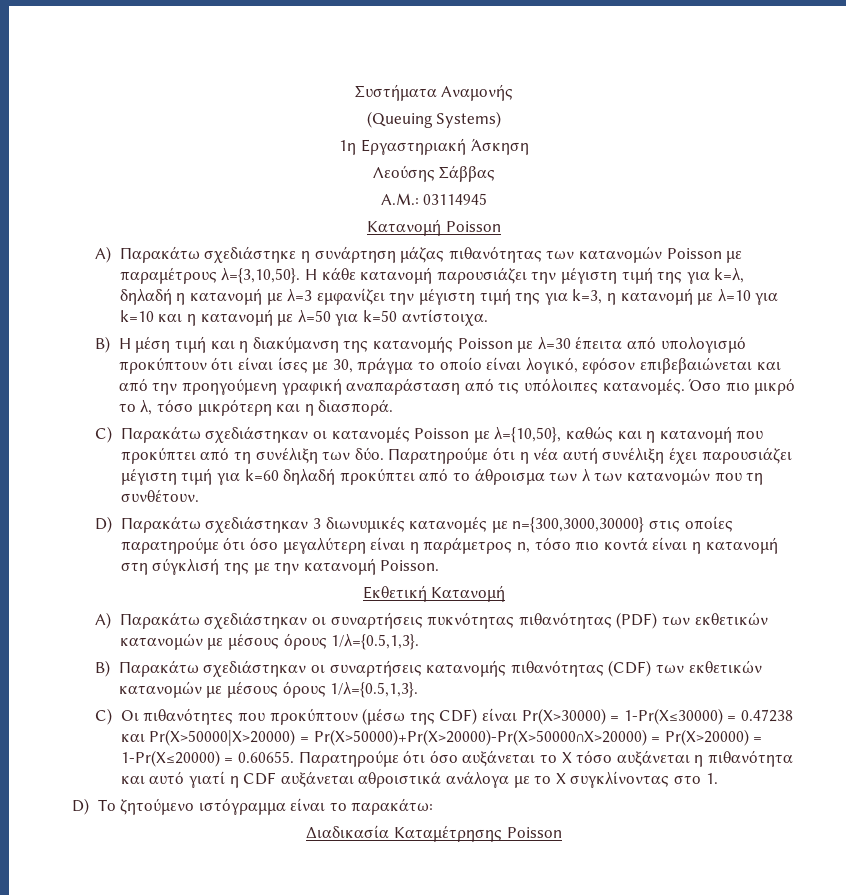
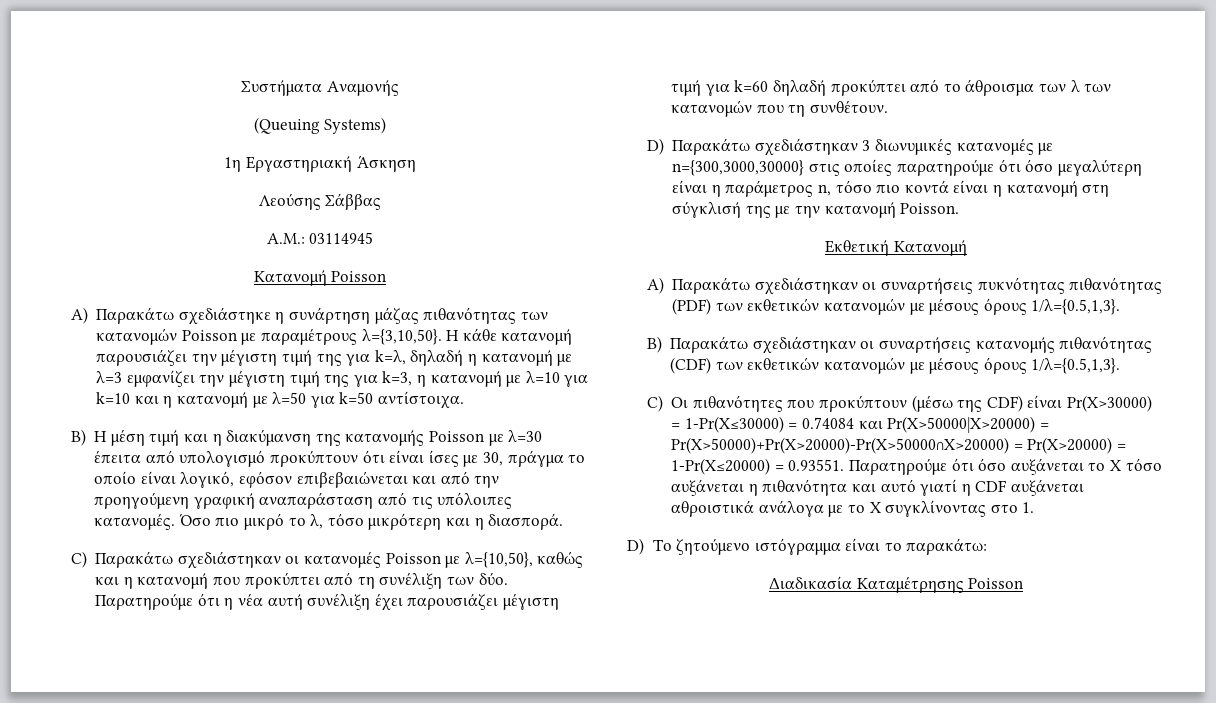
[740,709,793,722] 0.47238 -> [802,417,855,429] 0.74084
[238,751,295,763] 0.60655. -> [788,459,845,471] 0.93551.

